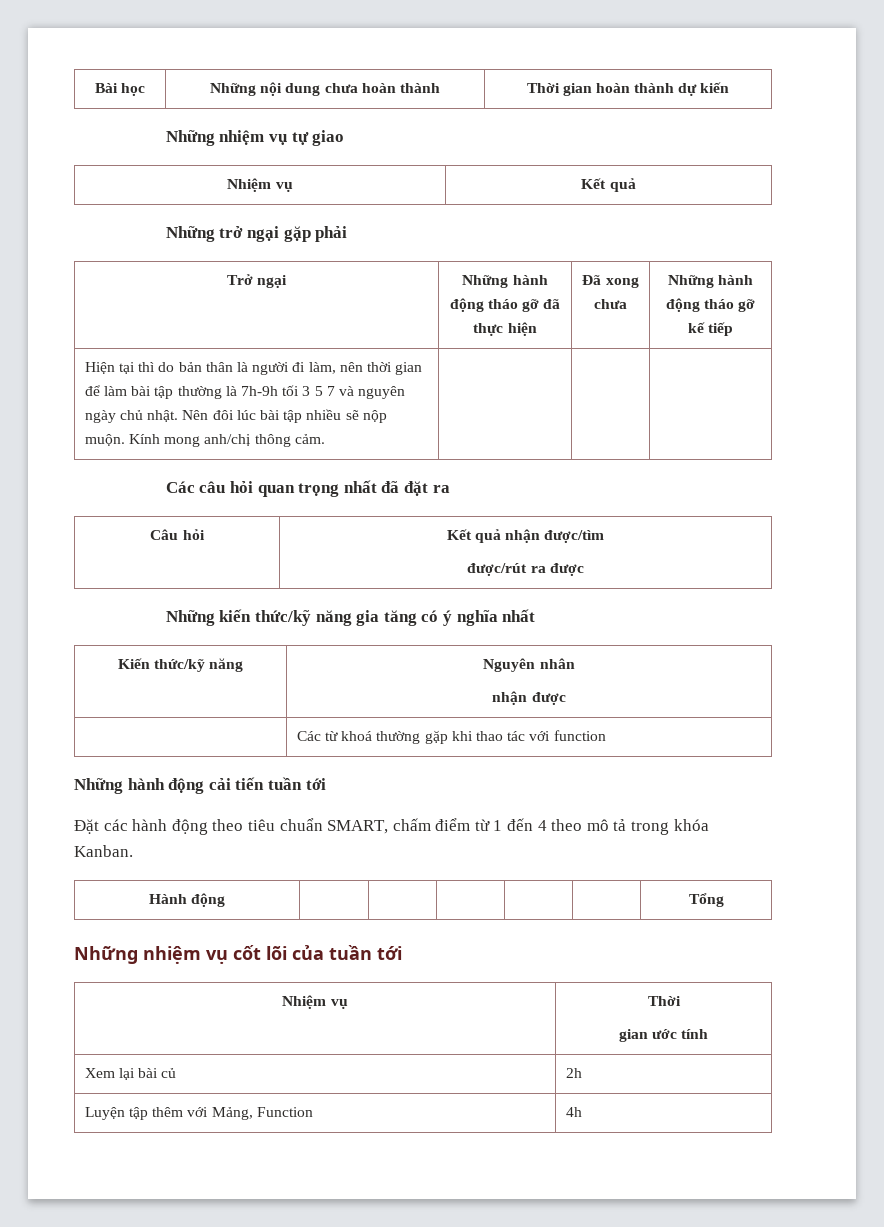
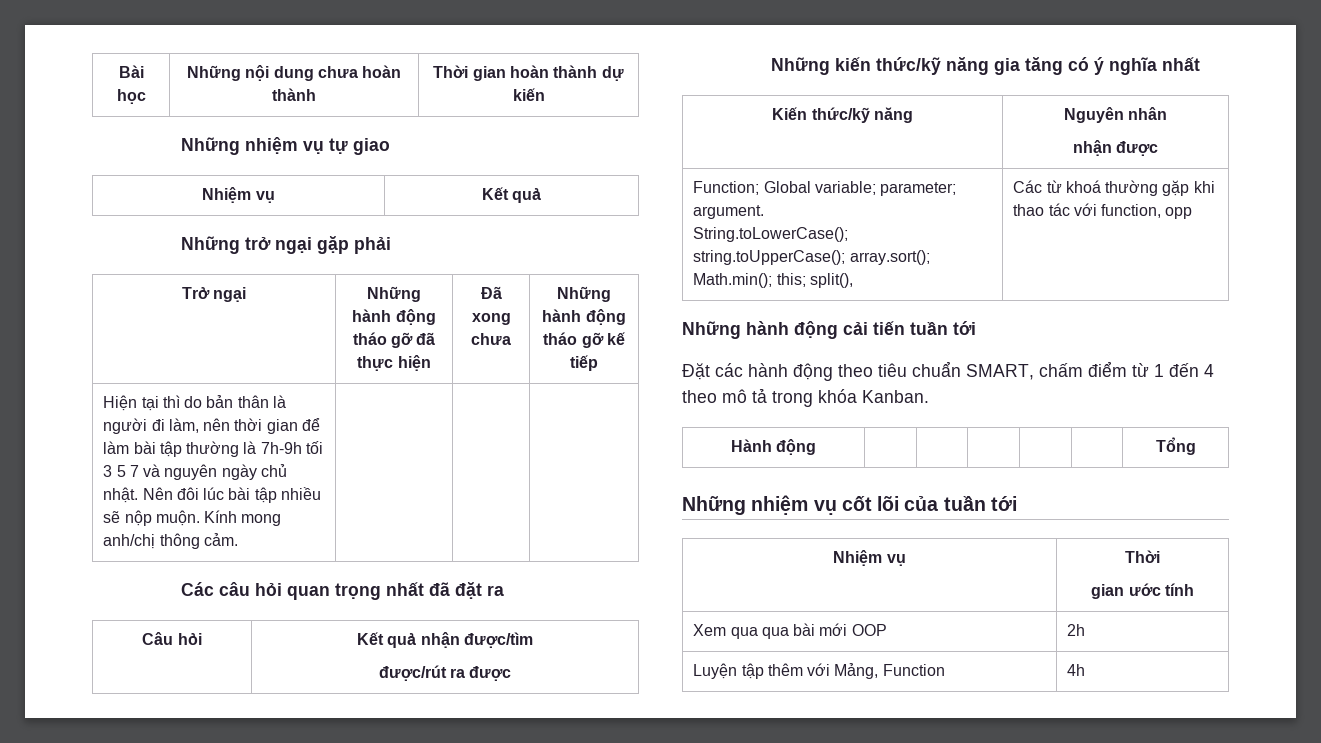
(566, 698) none -> [693,181,957,196] [693,205,765,219] [693,227,849,242] [693,250,930,265] [693,273,853,288] Function; Global variable; parameter; argument. // String.toLowerCase(); string.toUpperCase(); array.sort(); Math.min(); this; split(),
[553,730,606,741] function -> [1101,204,1193,219] function, opp
[119,1068,177,1080] lại bài củ -> [730,623,887,639] qua qua bài mới OOP

